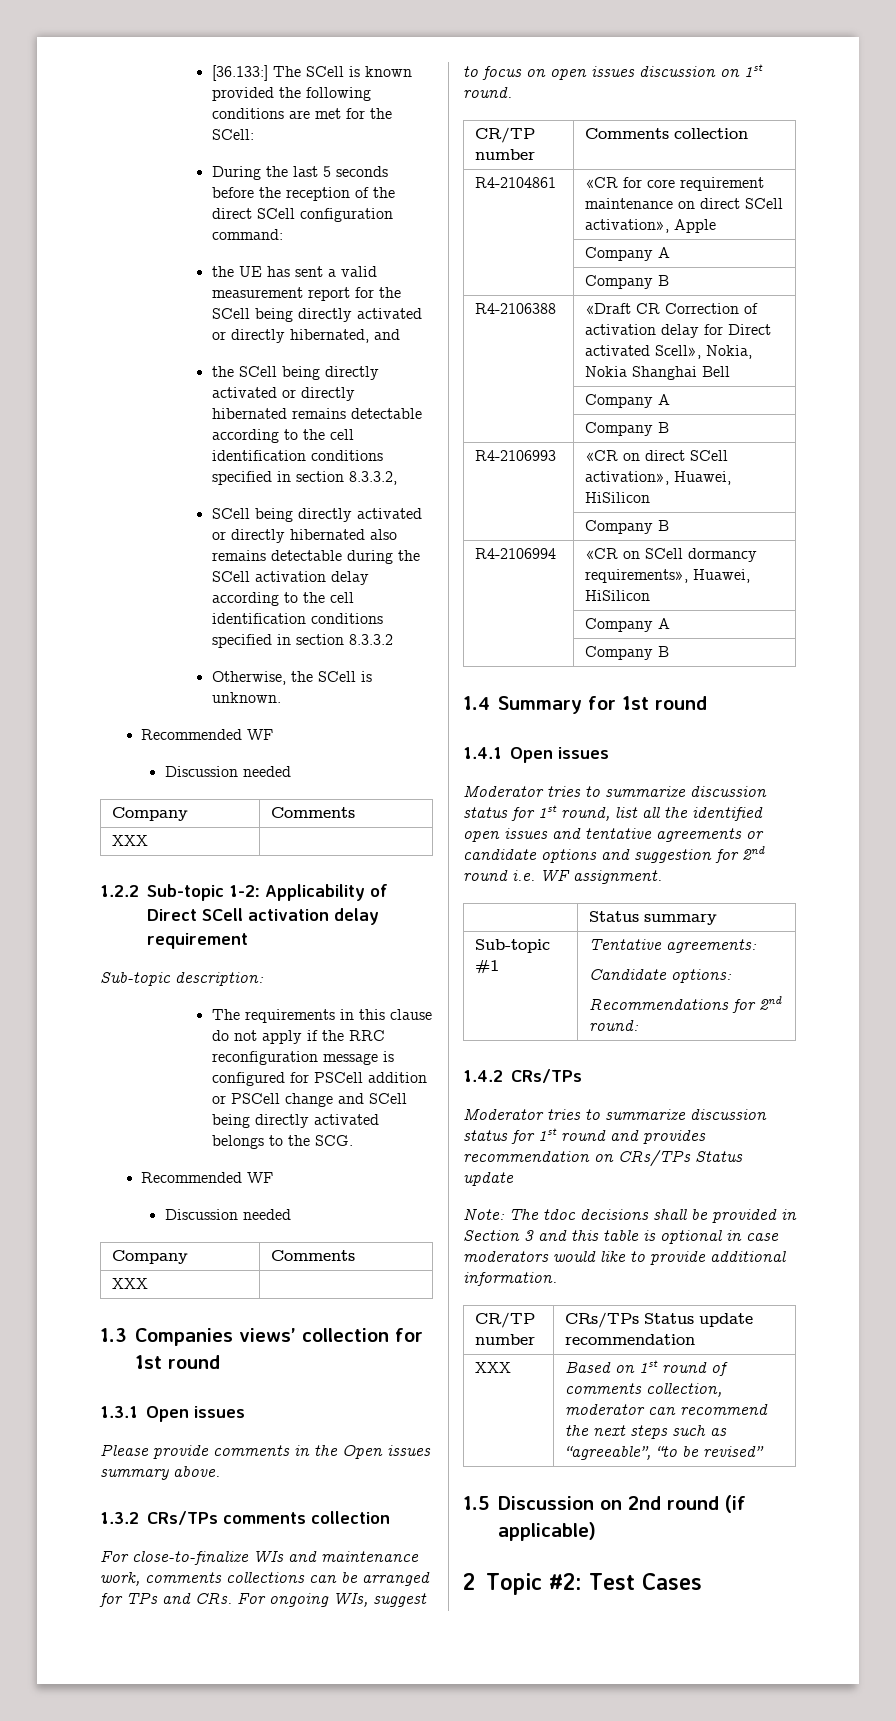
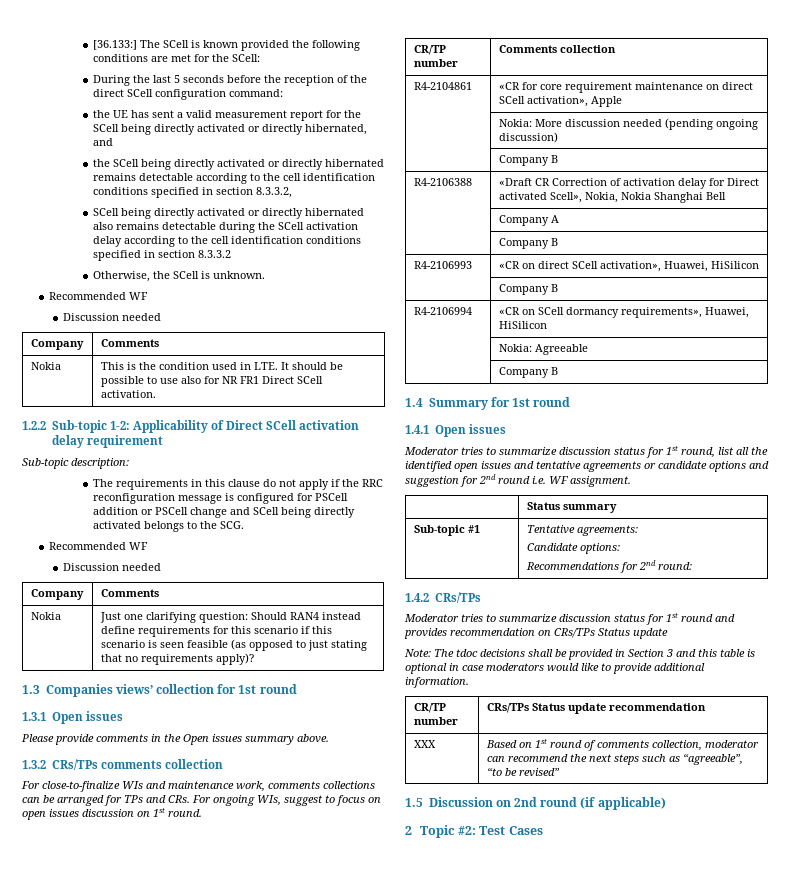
[111,835,148,846] XXX | -> [30,362,61,370] [100,362,343,370] [100,376,323,387] [100,390,156,398] Nokia | This is the condition used in LTE. It should be possible to use also for NR FR1 Direct SCell activation.
[111,1278,148,1289] XXX | -> [30,612,61,620] [99,612,361,623] [100,626,332,637] [100,639,367,651] [100,653,254,665] Nokia | Just one clarifying question: Should RAN4 instead define requirements for this scenario if this scenario is seen feasible (as opposed to just stating that no requirements apply)?
[584,247,670,261] Company A -> [498,118,758,130] [498,132,558,143] Nokia: More discussion needed (pending ongoing discussion)
[584,618,670,632] Company A -> [498,344,588,355] Nokia: Agreeable

